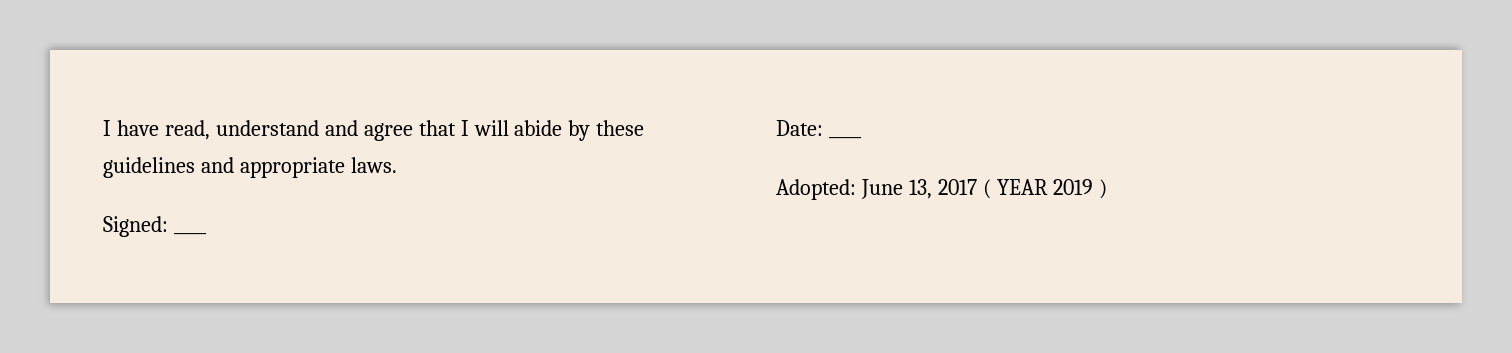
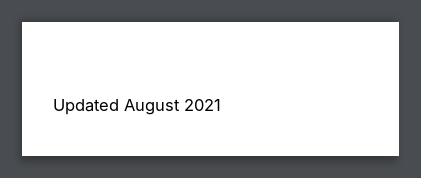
[103,120,645,141] [103,157,397,178] [103,216,207,237] [776,120,823,136] [828,136,862,139] [776,179,1107,200] I have read, understand and agree that I will abide by these guidelines and appropriate laws. // Signed: ____ // Date: ____ // Adopted: June 13, 2017 ( YEAR 2019 ) -> [53,99,221,115] Updated August 2021

